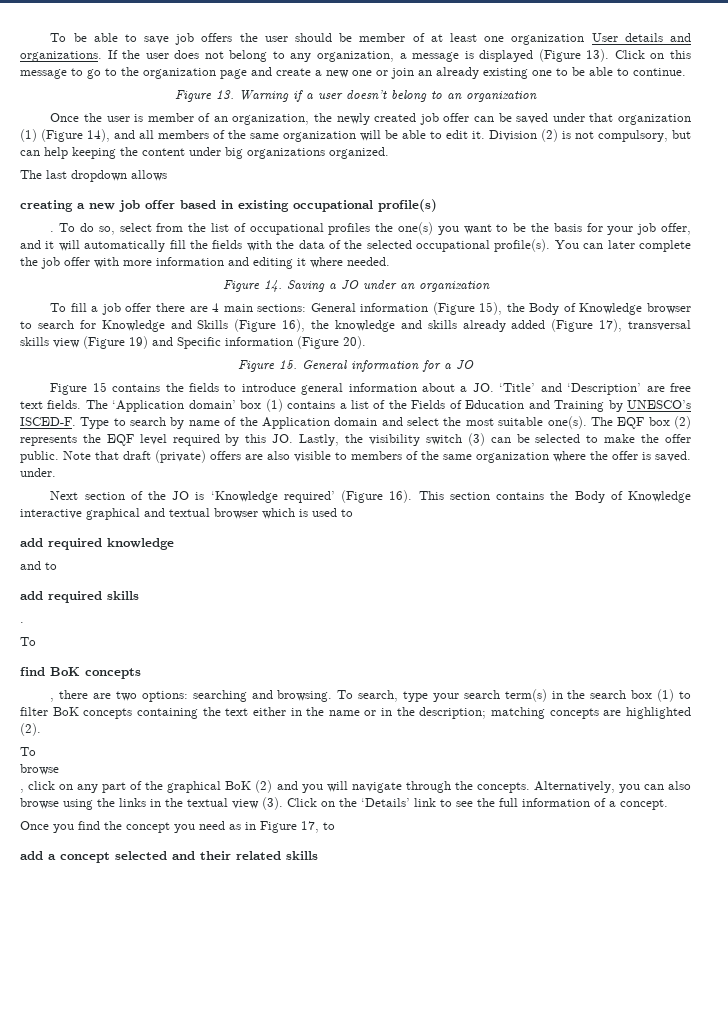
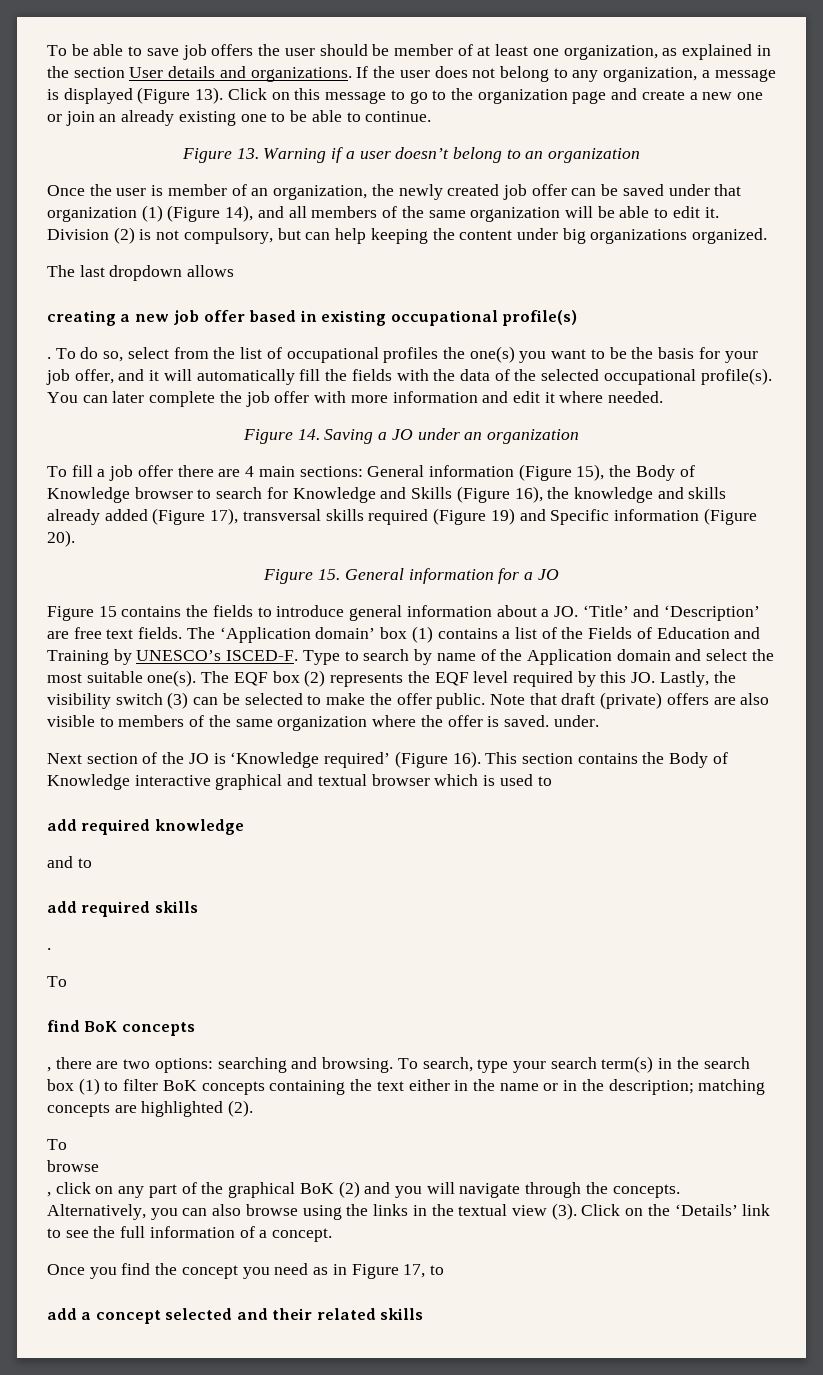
[511,34,585,45] organization -> [563,44,771,60] [47,66,125,78] organization, as explained in the section
[253,257,293,269] editing -> [512,391,540,403] edit
[53,338,80,348] view -> [368,509,429,525] required

